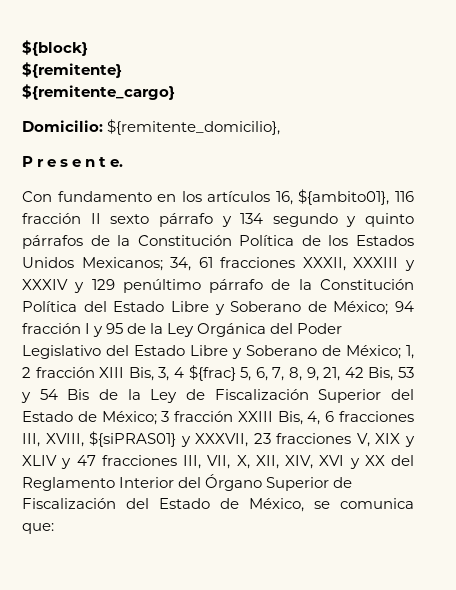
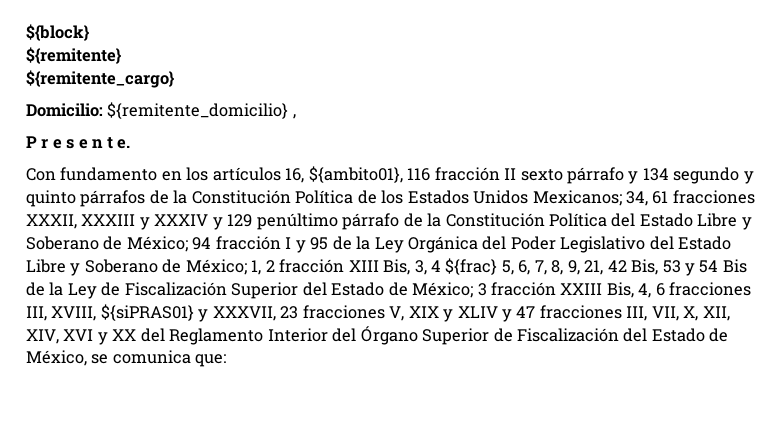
[107,119,281,135] ${remitente_domicilio}, -> [107,102,296,119] ${remitente_domicilio} ,

